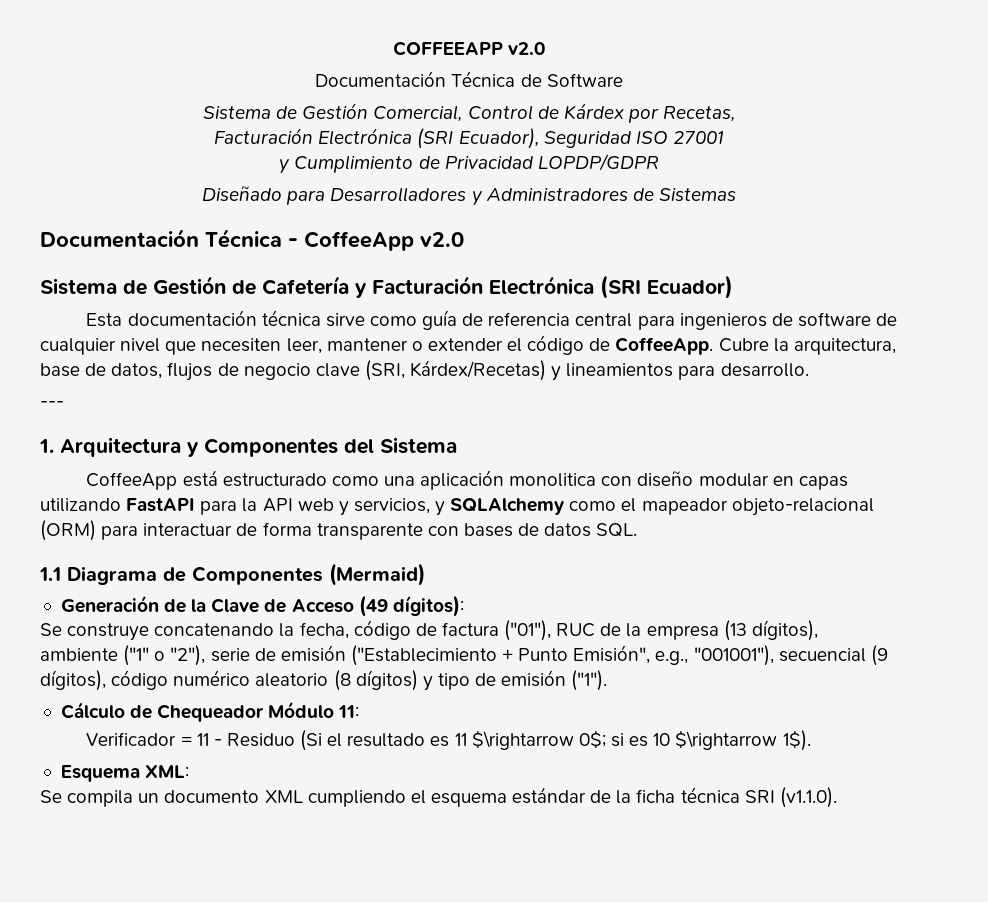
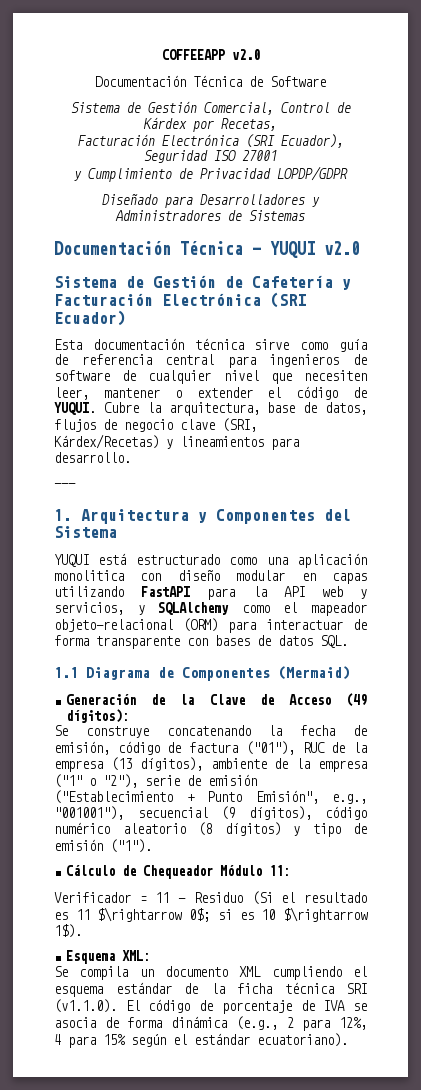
[304,231,414,251] CoffeeApp -> [270,241,315,258] YUQUI
[615,337,714,355] CoffeeApp. -> [54,402,96,415] YUQUI.
[86,472,178,490] CoffeeApp -> [54,554,89,567] YUQUI
[299,622,349,639] fecha, -> [300,725,368,736] [54,741,110,755] fecha de emisión,
(118, 654) none -> [274,758,368,772] de la empresa
(837, 797) none -> [125,999,367,1014] [54,1016,368,1031] [54,1033,348,1048] El código de porcentaje de IVA se asocia de forma dinámica (e.g., 2 para 12%, 4 para 15% según el estándar ecuatoriano).

